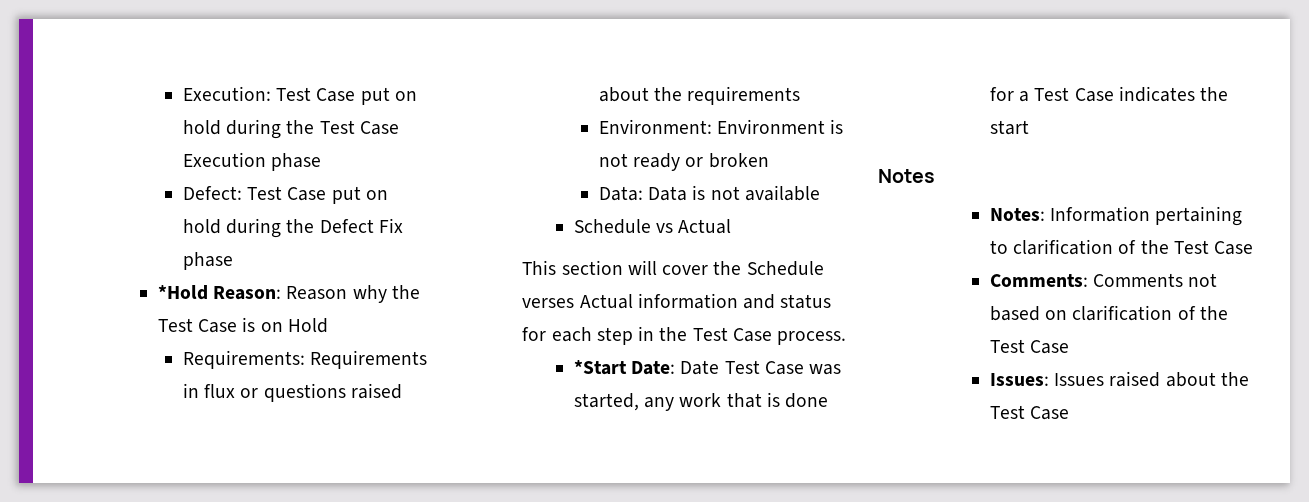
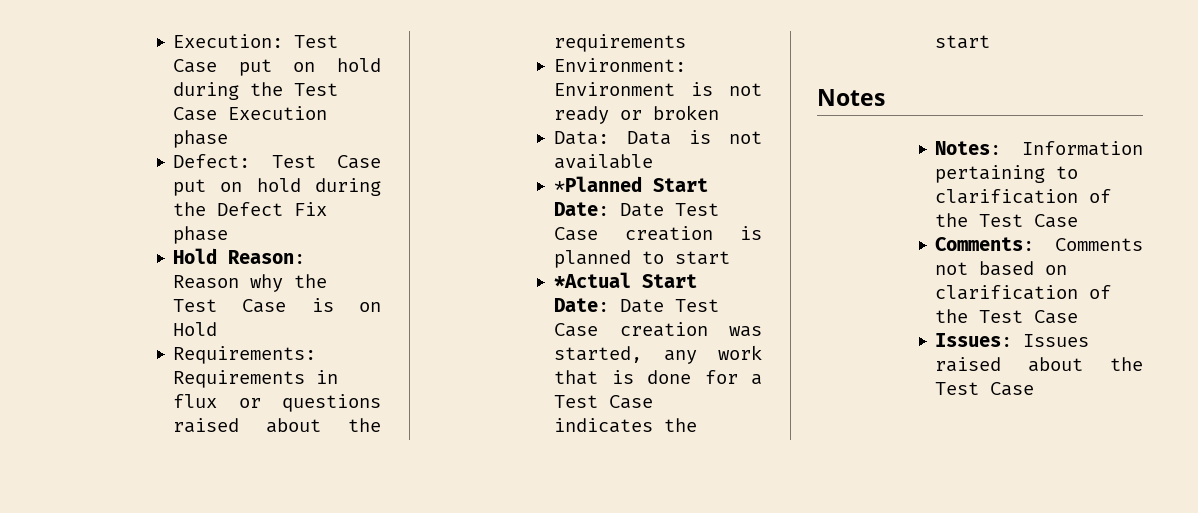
[157,285,208,300] *Hold -> [173,248,218,264] Hold
[573,219,732,234] [522,260,824,276] [522,293,832,309] [522,326,847,345] [573,360,804,375] Schedule vs Actual // This section will cover the Schedule verses Actual information and status for each step in the Test Case process. // *Start Date: Date Test Case -> [554,176,709,192] [554,202,720,217] [554,226,762,241] [554,250,731,268] [554,272,698,288] [554,298,720,313] [554,322,708,337] *Planned Start Date: Date Test Case creation is planned to start // *Actual Start Date: Date Test Case creation

